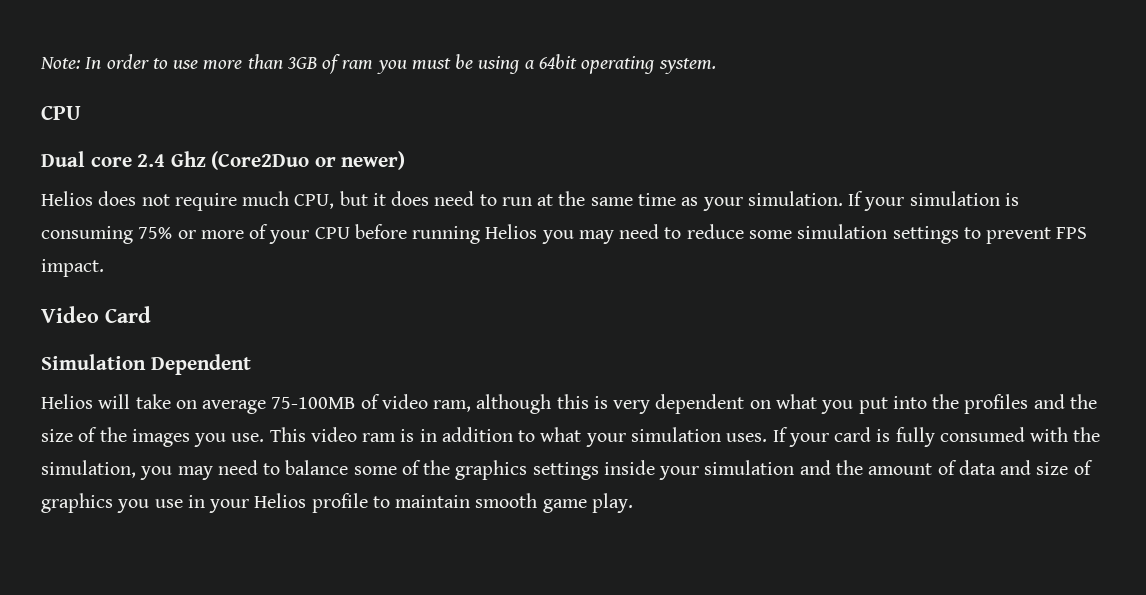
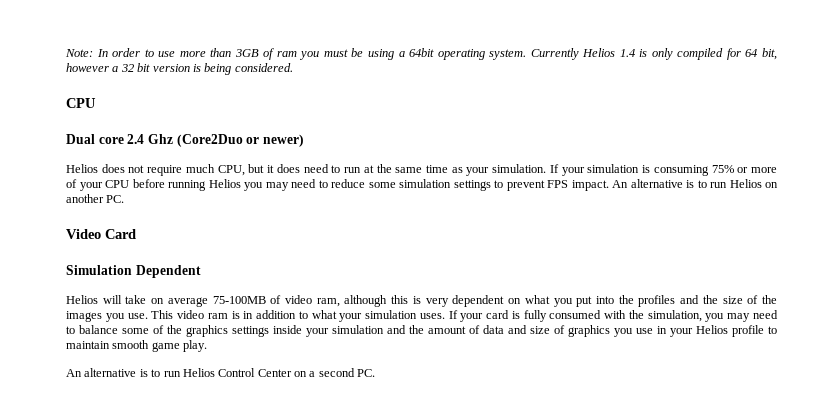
(716, 66) none -> [530,48,778,60] [66,63,293,75] Currently Helios 1.4 is only compiled for 64 bit, however a 32 bit version is being considered.
(104, 268) none -> [612,179,778,188] [66,194,125,203] An alternative is to run Helios on another PC.
(633, 503) none -> [66,368,376,377] // An alternative is to run Helios Control Center on a second PC.

